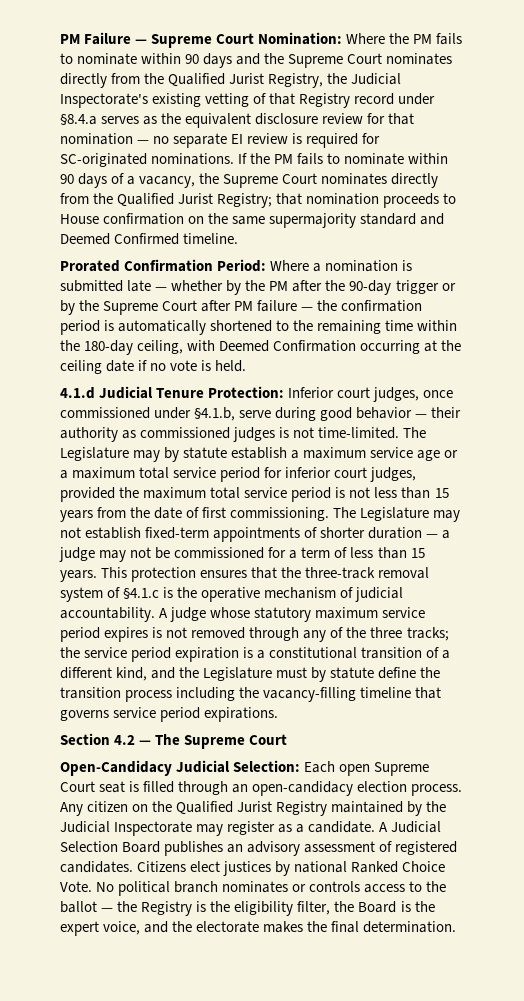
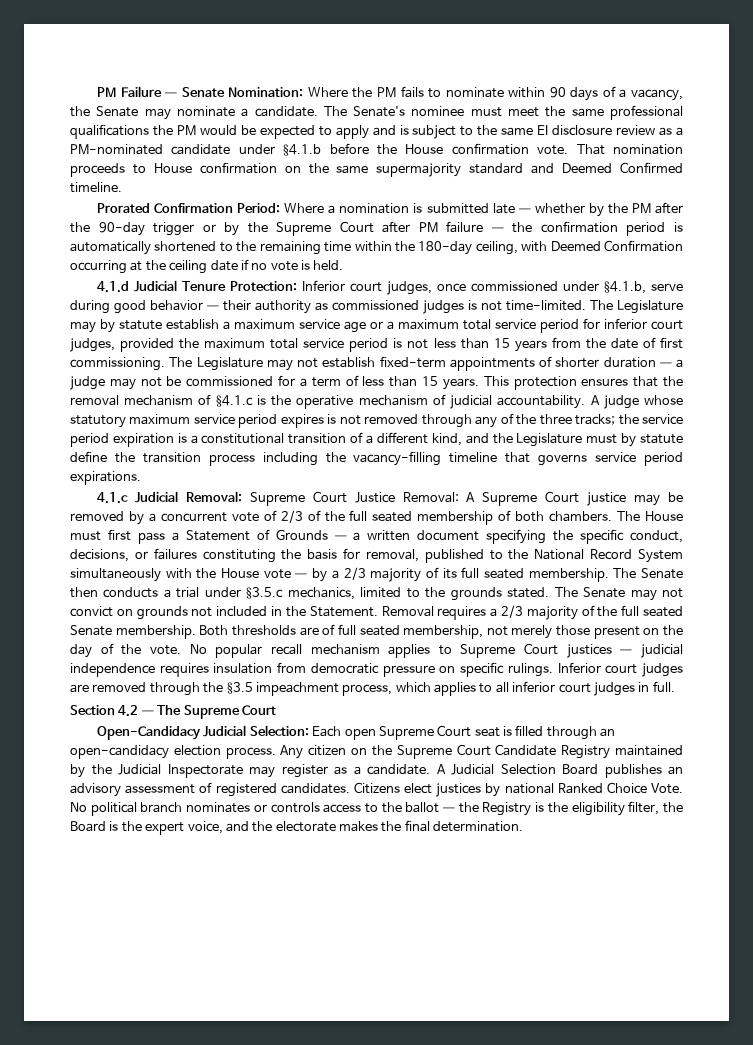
[151,33,255,48] Supreme Court -> [181,87,225,97] Senate
[236,53,453,68] [60,73,402,88] [60,93,436,108] [60,113,415,128] [60,133,381,148] [60,153,449,167] [60,173,439,188] [60,193,303,208] and the Supreme Court nominates directly from the Qualified Jurist Registry, the Judicial Inspectorate's existing vetting of that Registry record under §8.4.a serves as the equivalent disclosure review for that nomination — no separate EI review is required for SC-originated nominations. If the PM fails to nominate within 90 days of a vacancy, the Supreme Court nominates directly from the Qualified Jurist Registry; that -> [602,86,684,101] [70,105,684,120] [70,124,684,139] [70,143,605,156] of a vacancy, the Senate may nominate a candidate. The Senate's nominee must meet the same professional qualifications the PM would be expected to apply and is subject to the same EI disclosure review as a PM-nominated candidate under §4.1.b before the House confirmation vote. That
[305,567,430,579] [60,587,103,602] three-track removal system -> [70,395,194,406] removal mechanism
(279, 714) none -> [97,491,684,506] [70,510,683,525] [70,529,684,544] [70,548,683,563] [70,567,683,582] [70,587,683,601] [70,605,683,620] [70,624,683,639] [70,643,683,658] [70,662,684,677] [70,681,675,696] // 4.1.c Judicial Removal: Supreme Court Justice Removal: A Supreme Court justice may be removed by a concurrent vote of 2/3 of the full seated membership of both chambers. The House must first pass a Statement of Grounds — a written document specifying the specific conduct, decisions, or failures constituting the basis for removal, published to the National Record System simultaneously with the House vote — by a 2/3 majority of its full seated membership. The Senate then conducts a trial under §3.5.c mechanics, limited to the grounds stated. The Senate may not convict on grounds not included in the Statement. Removal requires a 2/3 majority of the full seated Senate membership. Both thresholds are of full seated membership, not merely those present on the day of the vote. No popular recall mechanism applies to Supreme Court justices — judicial independence requires insulation from democratic pressure on specific rulings. Inferior court judges are removed through the §3.5 impeachment process, which applies to all inferior court judges in full.
[176,801,273,815] Qualified Jurist -> [396,744,557,759] Supreme Court Candidate

